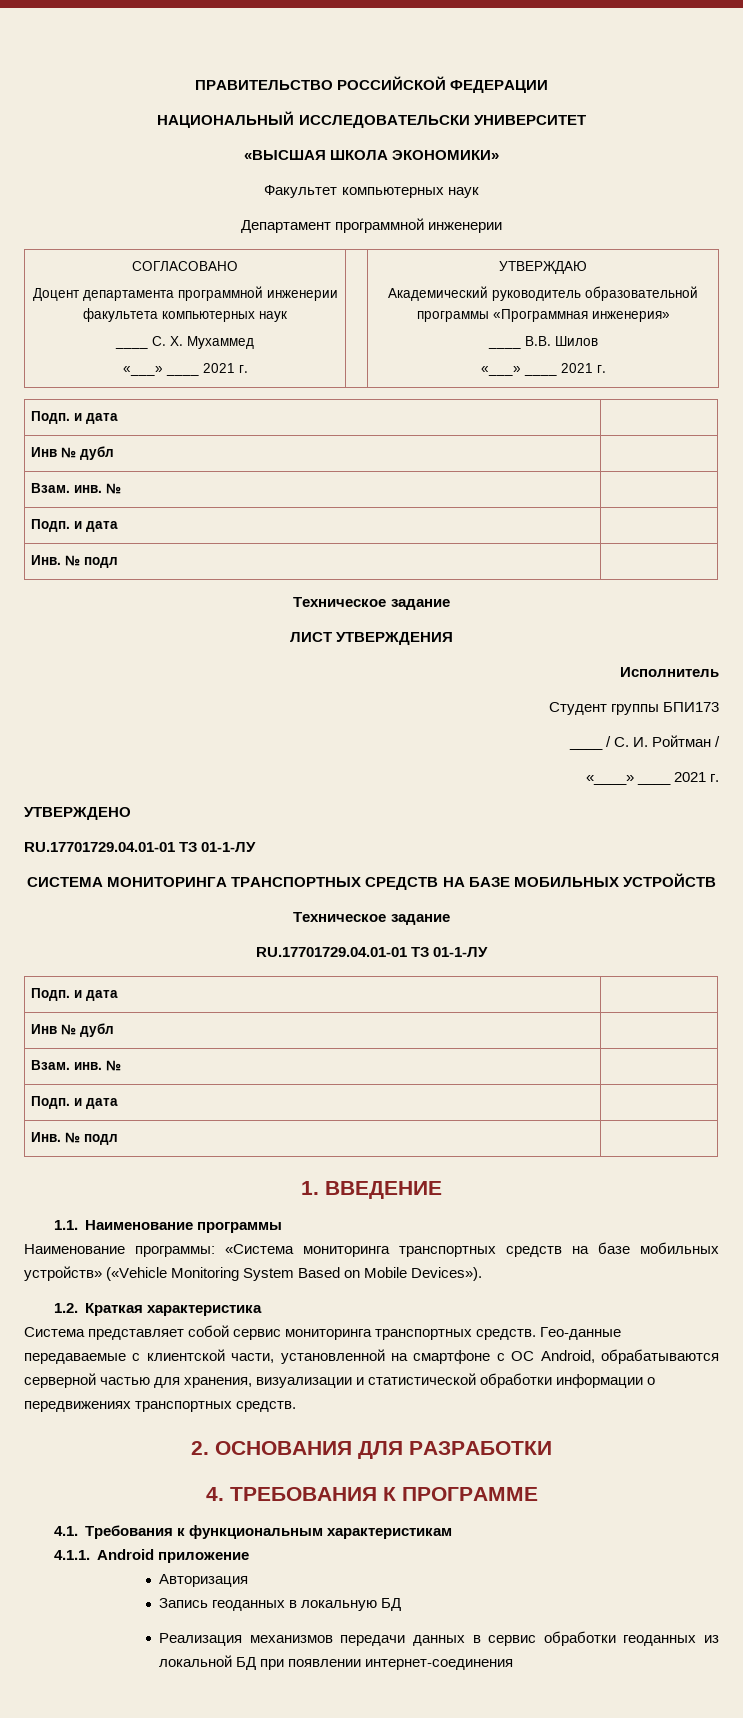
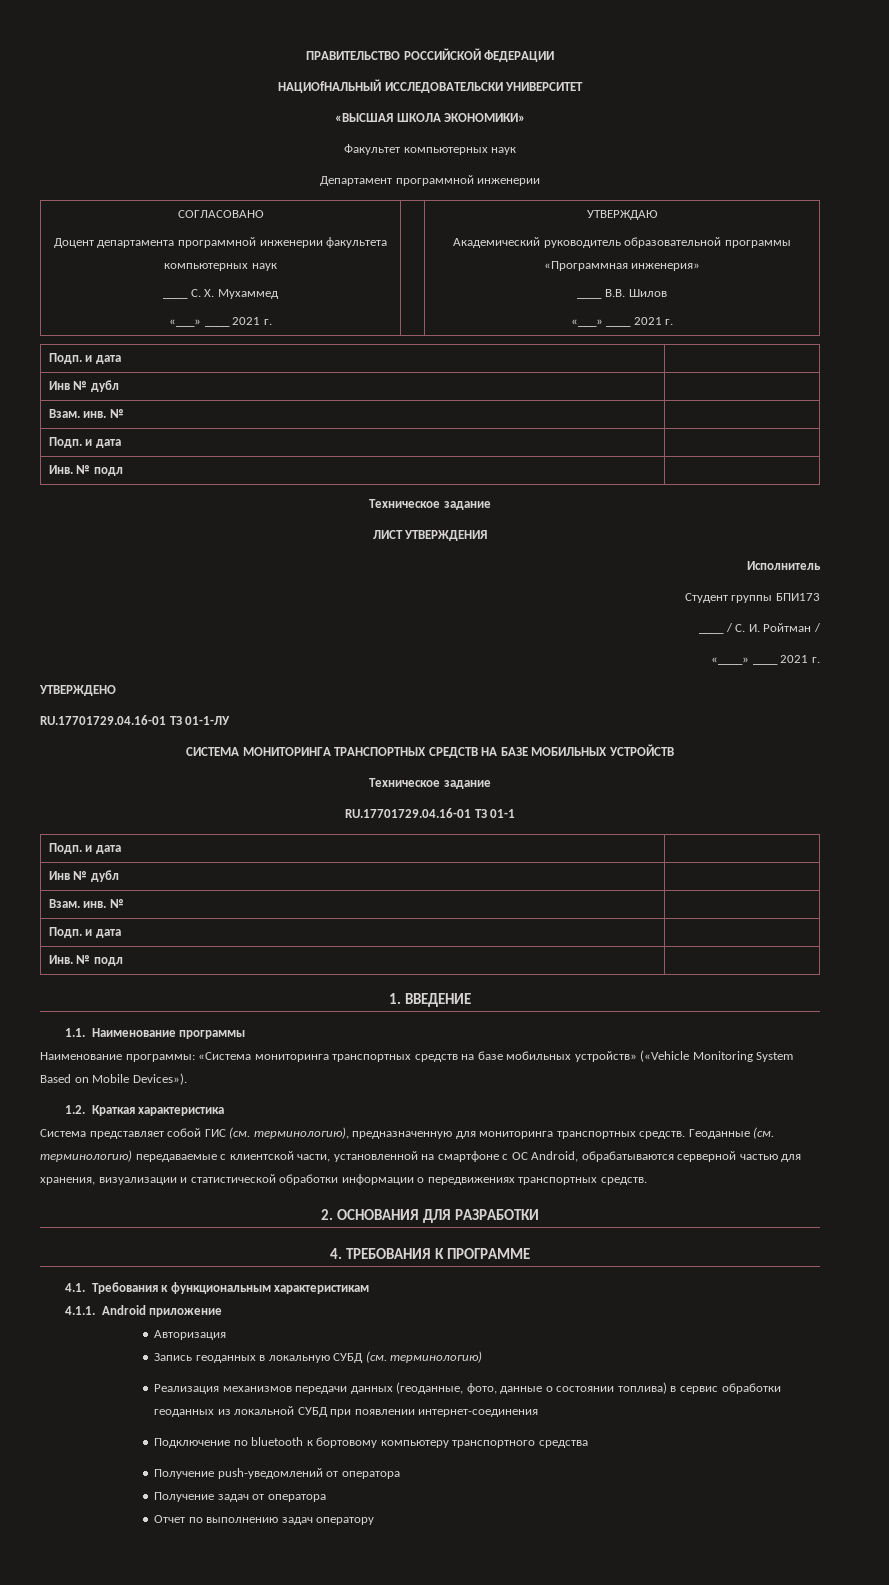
[157,111,295,128] НАЦИОНАЛЬНЫЙ -> [277,79,381,93] НАЦИОfНАЛЬНЫЙ
[24,842,175,852] RU.17701729.04.01-01 -> [40,715,166,725] RU.17701729.04.16-01
[255,947,489,957] RU.17701729.04.01-01 ТЗ 01-1-ЛУ -> [344,808,516,818] RU.17701729.04.16-01 ТЗ 01-1
[233,1327,622,1340] сервис мониторинга транспортных средств. Гео-данные -> [204,1127,775,1139] [40,1150,132,1162] ГИС (см. терминологию), предназначенную для мониторинга транспортных средств. Геоданные (см. терминологию)
[381,1598,402,1611] БД -> [333,1351,483,1363] СУБД (см. терминологию)
(466, 1640) none -> [396,1382,667,1394] (геоданные, фото, данные о состоянии топлива)
[236,1657,257,1670] БД -> [297,1407,328,1417] СУБД
(514, 1664) none -> [154,1437,588,1448] [154,1468,400,1479] [154,1492,326,1502] [154,1515,375,1525] // Подключение по bluetooth к бортовому компьютеру транспортного средства // Получение push-уведомлений от оператора // Получение задач от оператора // Отчет по выполнению задач оператору

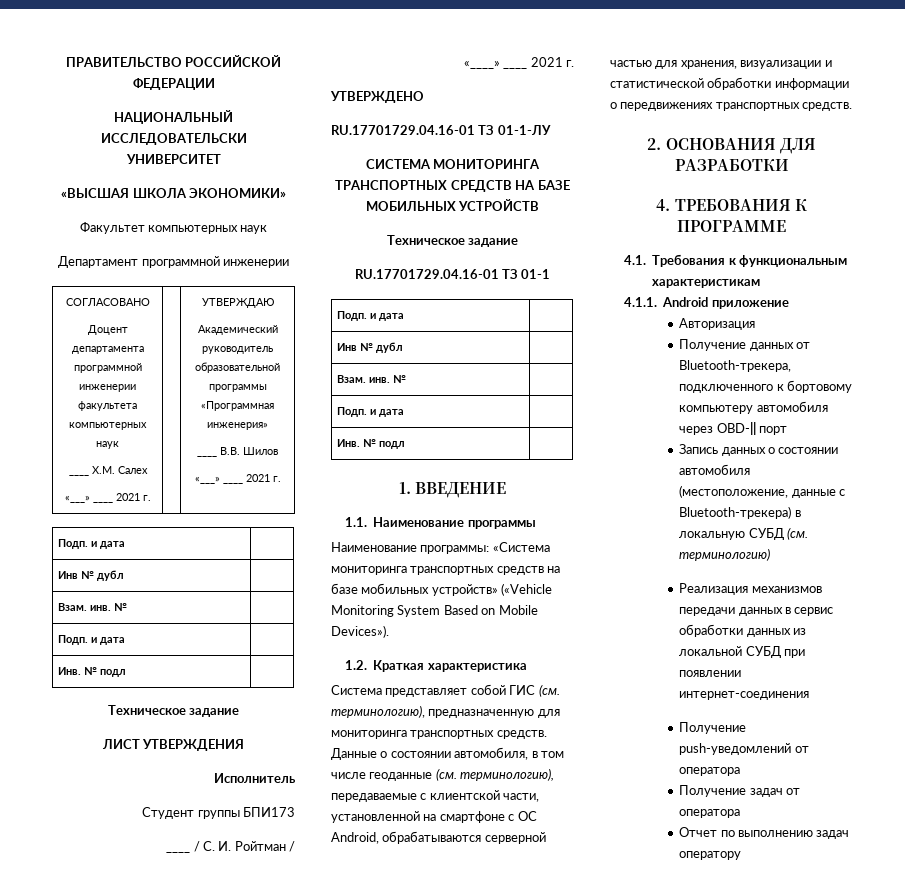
[277,79,381,93] НАЦИОfНАЛЬНЫЙ -> [114,110,233,124] НАЦИОНАЛЬНЫЙ
[190,289,279,299] С. Х. Мухаммед -> [91,466,148,474] Х.М. Салех
[688,1127,775,1139] [40,1150,132,1162] Геоданные (см. терминологию) -> [331,747,564,760] [331,768,555,781] Данные о состоянии автомобиля, в том числе геоданные (см. терминологию),
[154,1353,256,1363] Запись геоданных -> [679,339,811,351] [679,360,792,372] [679,380,853,393] [679,401,828,414] [679,422,788,435] [679,444,839,456] [679,464,751,475] [679,485,846,498] [679,506,792,519] Получение данных от Bluetooth-трекера, подключенного к бортовому компьютеру автомобиля через OBD-|| порт // Запись данных о состоянии автомобиля (местоположение, данные с Bluetooth-трекера)
[396,1382,667,1394] (геоданные, фото, данные о состоянии топлива) -> (783, 611) none
[154,1409,215,1417] геоданных -> [746,628,791,637] данных
[154,1437,588,1448] // Подключение по bluetooth к бортовому компьютеру транспортного средства -> (810, 695) none

